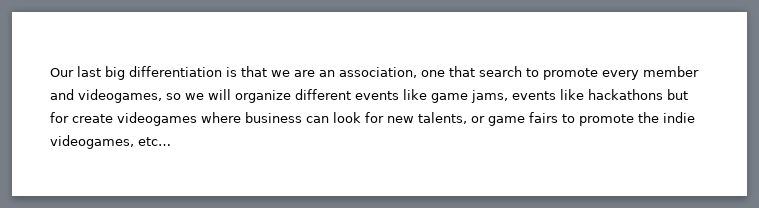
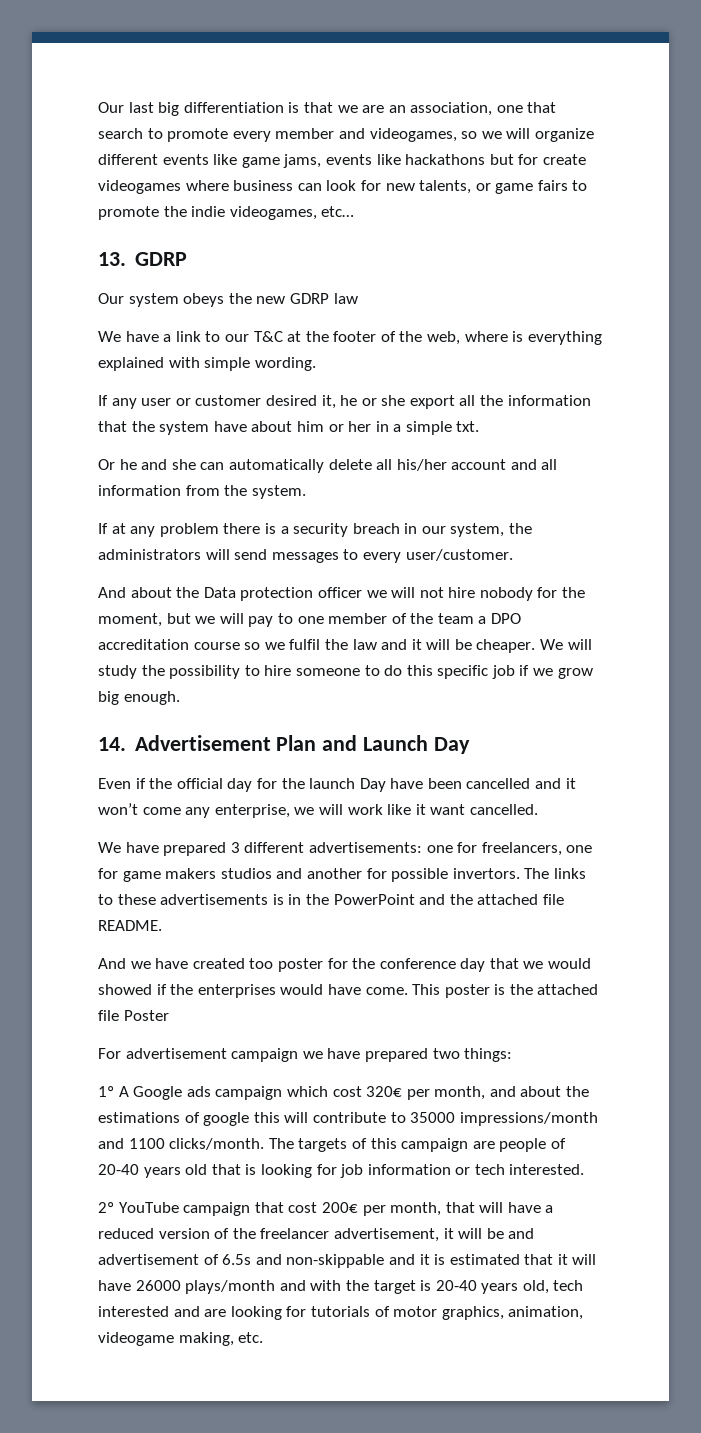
(171, 141) none -> [98,252,187,266] [98,293,358,307] [98,331,602,345] [98,357,316,371] [98,395,591,409] [98,421,480,435] [98,459,558,473] [98,485,306,499] [98,523,533,537] [98,549,513,563] [98,587,586,601] [98,613,522,627] [98,639,592,653] [98,665,593,679] [98,691,180,705] [98,735,470,754] [98,778,576,792] [98,803,538,818] [98,842,593,856] [98,868,586,882] [98,894,564,905] [98,920,162,931] [98,958,592,972] [98,984,599,998] [98,1010,169,1021] [98,1048,513,1062] [98,1086,590,1100] [98,1112,598,1126] [98,1138,566,1152] [98,1164,585,1178] [98,1202,554,1216] [98,1228,535,1242] [98,1254,597,1268] [98,1280,584,1294] [98,1306,584,1320] [98,1332,264,1346] // 13. GDRP // Our system obeys the new GDRP law // We have a link to our T&C at the footer of the web, where is everything explained with simple wording. // If any user or customer desired it, he or she export all the information that the system have about him or her in a simple txt. // Or he and she can automatically delete all his/her account and all information from the system. // If at any problem there is a security breach in our system, the administrators will send messages to every user/customer. // And about the Data protection officer we will not hire nobody for the moment, but we will pay to one member of the team a DPO accreditation course so we fulfil the law and it will be cheaper. We will study the possibility to hire someone to do this specific job if we grow big enough. // 14. Advertisement Plan and Launch Day // Even if the official day for the launch Day have been cancelled and it won’t come any enterprise, we will work like it want cancelled. // We have prepared 3 different advertisements: one for freelancers, one for game makers studios and another for possible invertors. The links to these advertisements is in the PowerPoint and the attached file README. // And we have created too poster for the conference day that we would showed if the enterprises would have come. This poster is the attached file Poster // For advertisement campaign we have prepared two things: // 1º A Google ads campaign which cost 320€ per month, and about the estimations of google this will contribute to 35000 impressions/month and 1100 clicks/month. The targets of this campaign are people of 20-40 years old that is looking for job information or tech interested. // 2º YouTube campaign that cost 200€ per month, that will have a reduced version of the freelancer advertisement, it will be and advertisement of 6.5s and non-skippable and it is estimated that it will have 26000 plays/month and with the target is 20-40 years old, tech interested and are looking for tutorials of motor graphics, animation, videogame making, etc.

